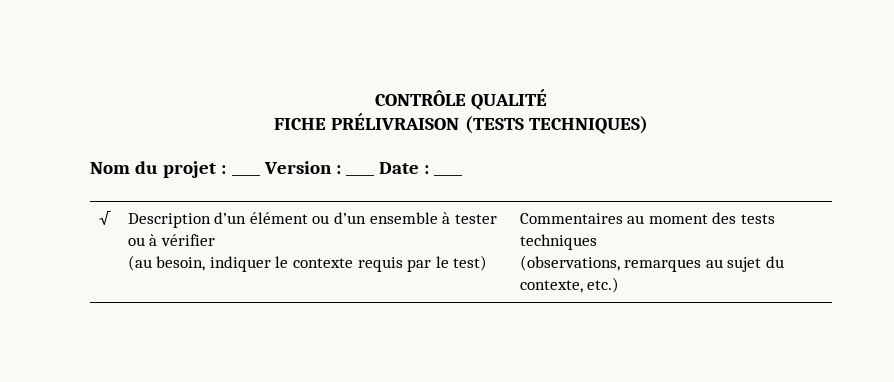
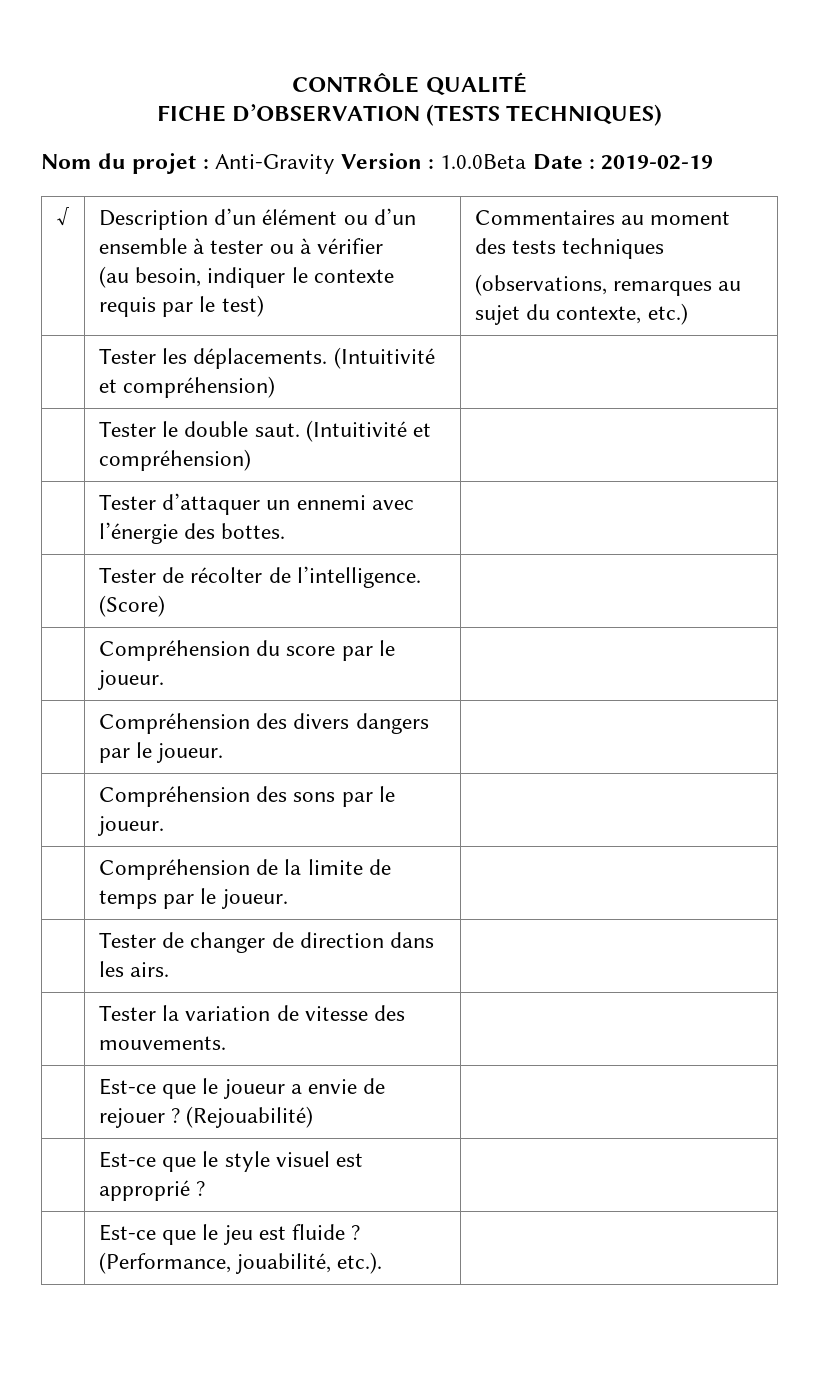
[331,113,460,130] PRÉLIVRAISON -> [231,104,420,122] D’OBSERVATION
[231,174,261,176] ____ -> [214,154,335,174] Anti-Gravity
[345,174,375,176] ____ -> [440,154,527,169] 1.0.0Beta
[434,174,464,176] ____ -> [601,155,714,170] 2019-02-19
(620, 285) none -> [98,347,435,369] [98,376,276,398] [98,420,432,442] [98,449,251,471] [98,493,414,515] [98,522,286,544] [98,566,421,588] [98,595,165,617] [98,640,395,661] [97,670,164,690] [98,713,429,734] [98,742,224,763] [98,786,395,807] [97,816,164,836] [98,859,391,880] [98,888,288,909] [98,932,435,953] [98,961,170,977] [98,1005,406,1021] [98,1036,226,1050] [98,1078,386,1099] [98,1106,314,1128] [98,1151,364,1172] [98,1180,206,1201] [98,1224,361,1245] [98,1252,383,1274] // | Tester les déplacements. (Intuitivité et compréhension) | // | Tester le double saut. (Intuitivité et compréhension) | // | Tester d’attaquer un ennemi avec l’énergie des bottes. | // | Tester de récolter de l’intelligence. (Score) | // | Compréhension du score par le joueur. | // | Compréhension des divers dangers par le joueur. | // | Compréhension des sons par le joueur. | // | Compréhension de la limite de temps par le joueur. | // | Tester de changer de direction dans les airs. | // | Tester la variation de vitesse des mouvements. | // | Est-ce que le joueur a envie de rejouer ? (Rejouabilité) | // | Est-ce que le style visuel est approprié ? | // | Est-ce que le jeu est fluide ? (Performance, jouabilité, etc.). |

